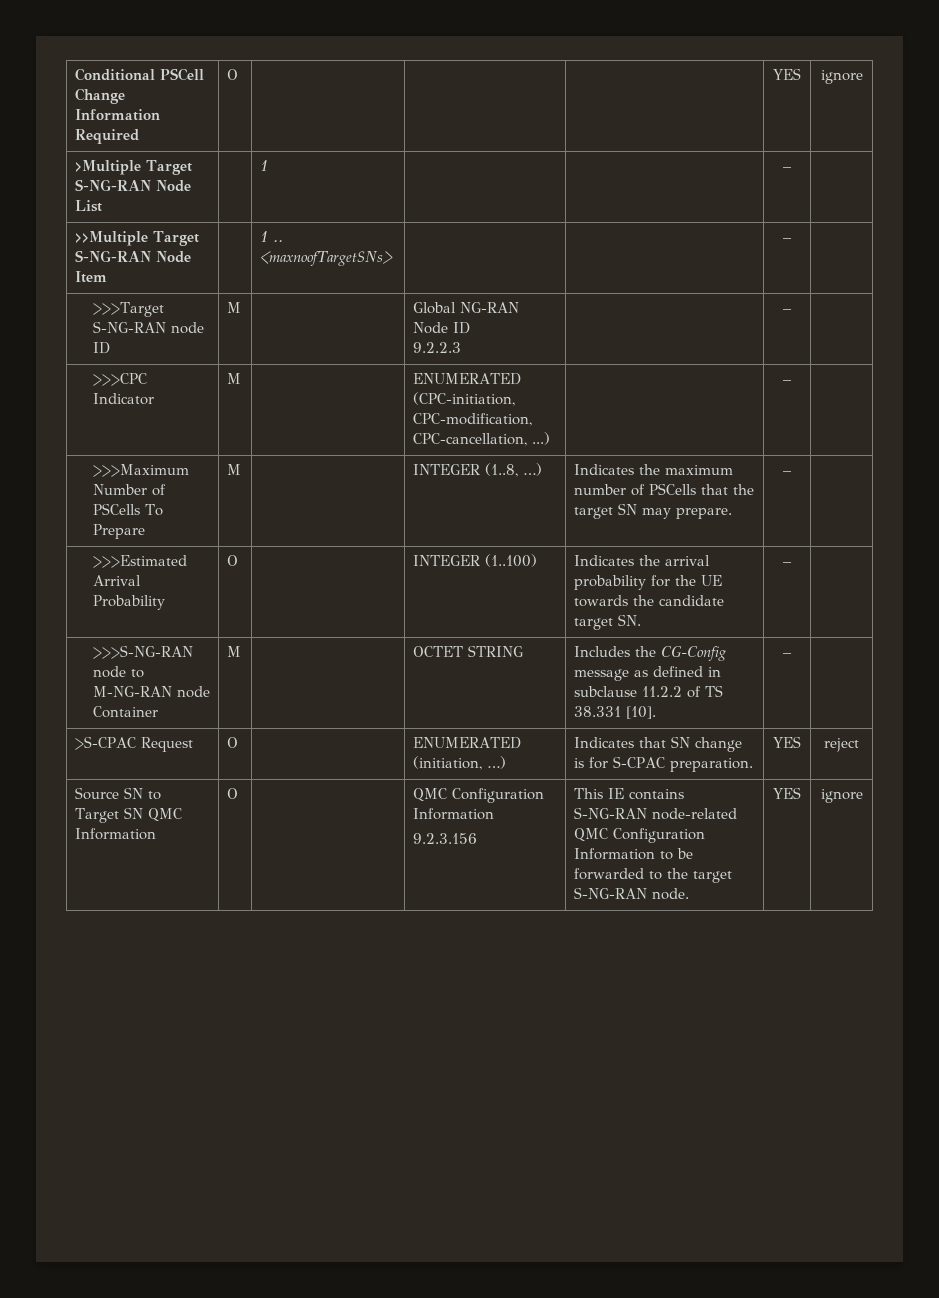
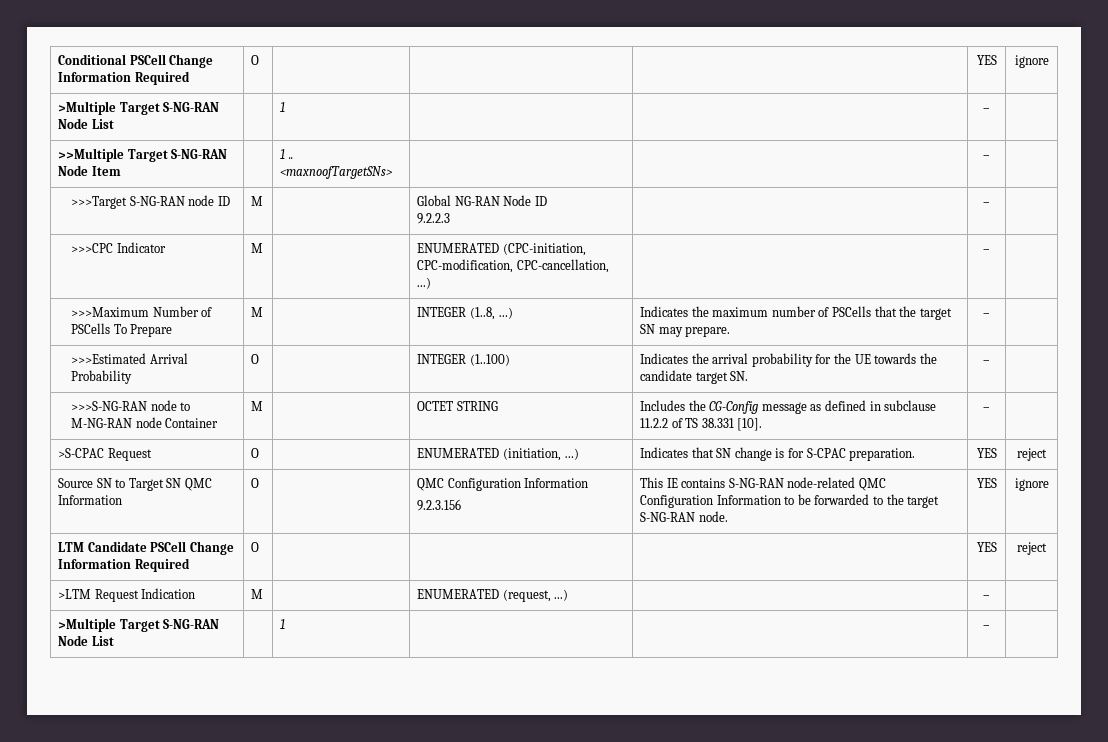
(863, 796) none -> [58,541,234,555] [58,558,190,572] [251,542,260,552] [976,542,997,552] [1017,542,1047,555] [58,588,196,602] [251,589,264,599] [417,589,569,602] [983,595,990,599] [58,618,220,632] [58,635,114,646] [280,619,286,629] [983,625,990,629] // LTM Candidate PSCell Change Information Required | O | | | | YES | reject // >LTM Request Indication | M | | ENUMERATED (request, ...) | | – | // >Multiple Target S-NG-RAN Node List | | 1 | | | – |

